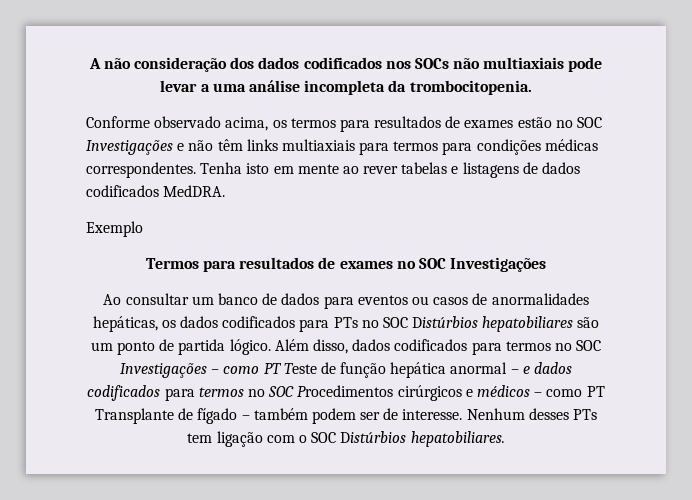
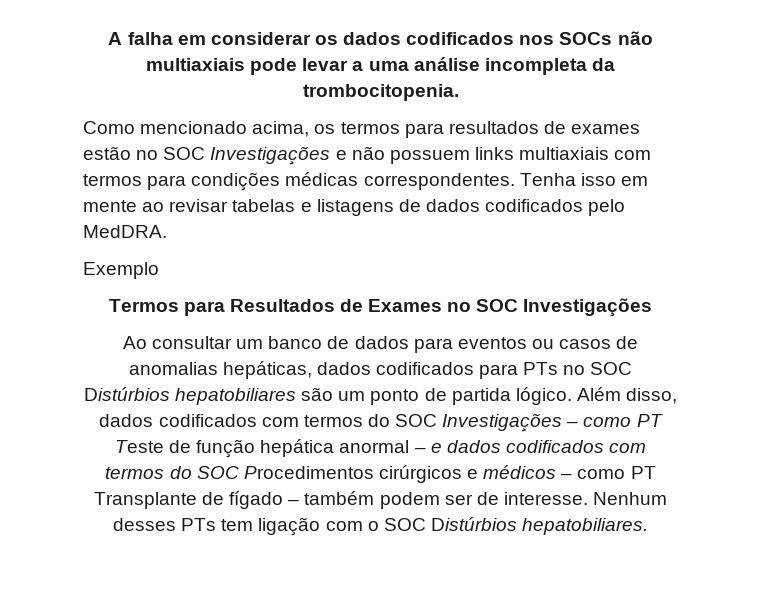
[103,57,255,72] não consideração dos -> [127,32,338,45] falha em considerar os
[86,116,222,128] Conforme observado -> [83,121,248,134] Como mencionado
[217,139,243,151] têm -> [389,150,470,164] possuem
[359,142,390,155] para -> [614,150,652,160] com
[246,163,270,174] isto -> [580,173,616,186] isso
[363,166,399,174] rever -> [169,199,229,212] revisar
(159, 191) none -> [588,199,626,216] pelo
[239,257,393,269] resultados de exames -> [229,299,443,312] Resultados de Exames
[491,293,589,305] [92,316,176,332] anormalidades hepáticas, os -> [128,361,312,379] anomalias hepáticas,
[471,341,572,355] para termos no -> [261,414,390,427] com termos do
[164,387,266,401] para termos no -> [609,443,647,453] [105,466,192,479] com termos do

